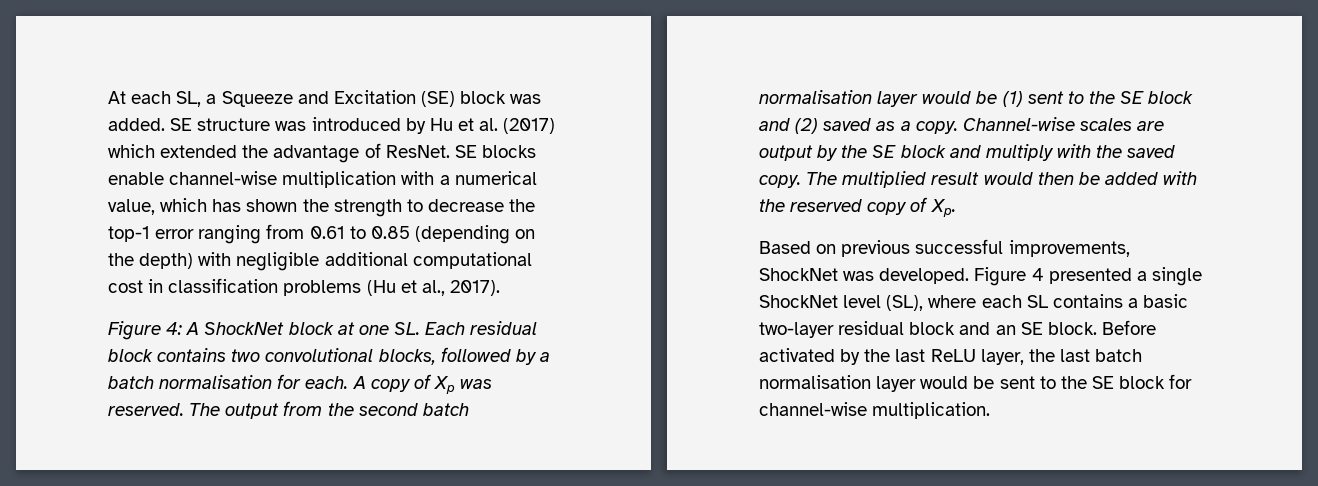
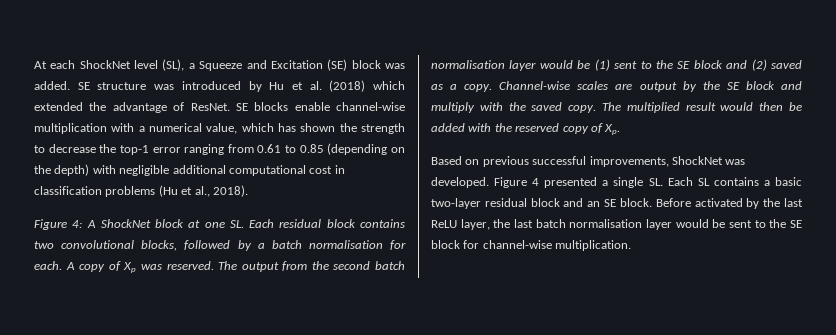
[176,91,202,107] SL, -> [79,59,185,71] ShockNet level (SL),
[503,118,556,134] (2017) -> [329,80,366,92] (2018)
[449,280,500,296] 2017). -> [212,185,248,197] 2018).
[759,295,1022,311] ShockNet level (SL), where each -> [648,177,693,186] SL. Each

